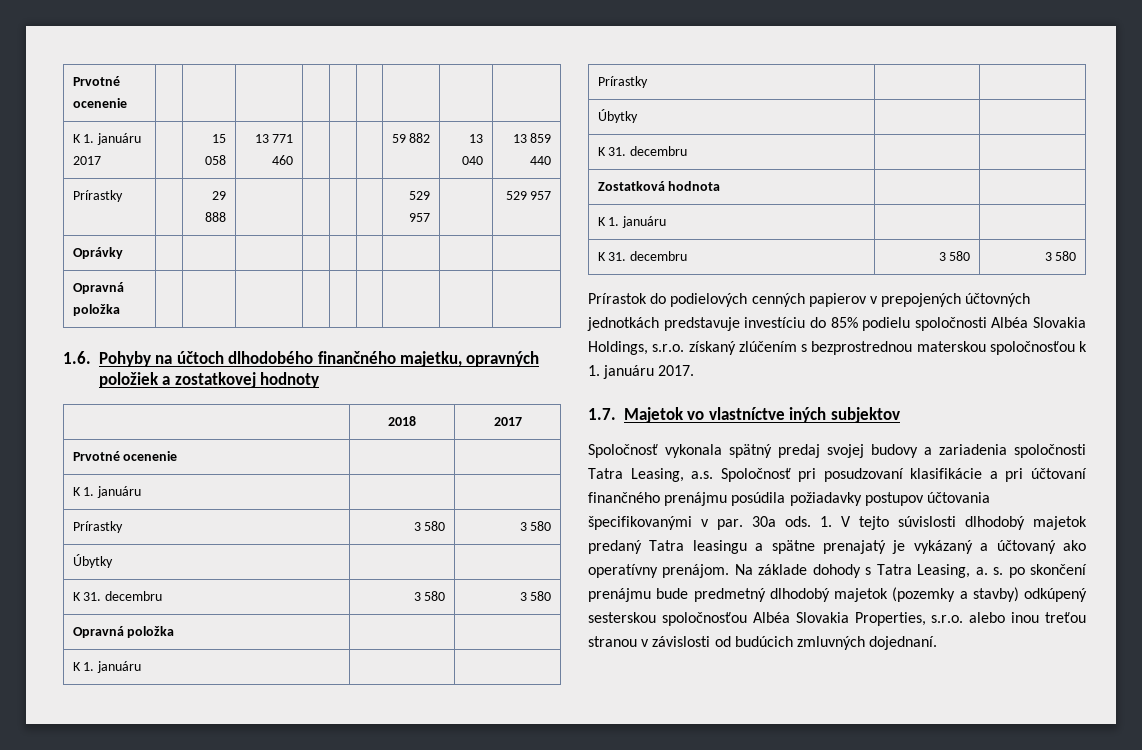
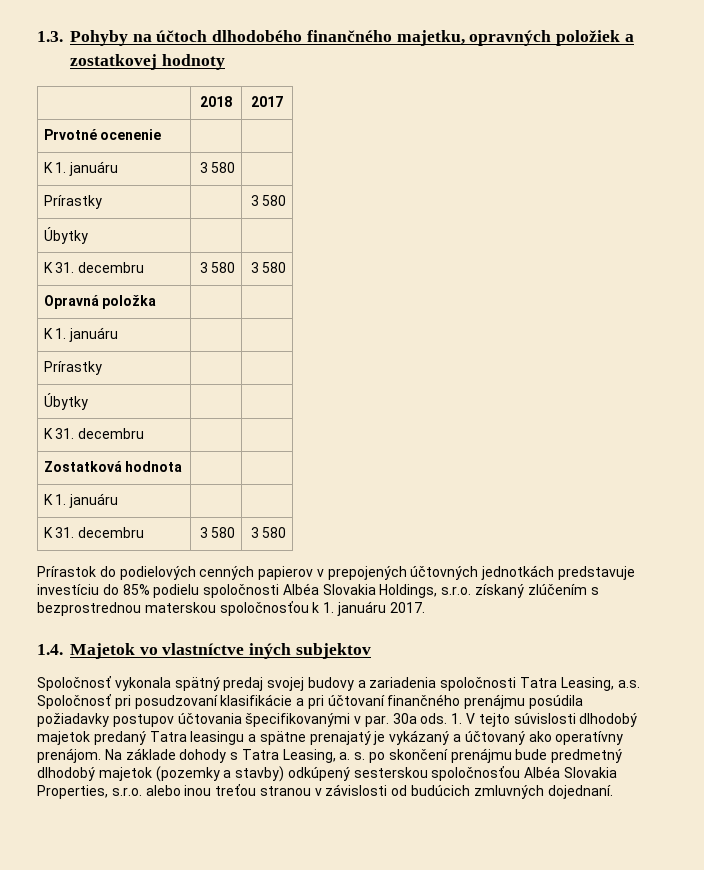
[72,76,120,86] [72,98,127,108] [72,133,142,145] [72,156,101,165] [212,134,227,143] [205,155,227,165] [254,134,294,143] [272,155,294,165] [391,133,431,143] [469,134,484,143] [462,156,484,165] [512,133,552,143] [530,156,552,165] [72,190,123,202] [212,191,227,200] [205,212,227,222] [409,191,431,200] [409,213,431,222] [505,191,552,200] [72,247,123,259] [72,282,124,294] [72,304,120,316] [63,351,91,364] Prvotné ocenenie | | | | | | | | | // K 1. januáru 2017 | | 15 058 | 13 771 460 | | | | 59 882 | 13 040 | 13 859 440 // Prírastky | | 29 888 | | | | | 529 957 | | 529 957 // Oprávky | | | | | | | | | // Opravná položka | | | | | | | | | // 1.6. -> [37,31,63,42] 1.3.
[72,521,123,533] [413,521,446,531] | // Prírastky | 3 580 -> [199,162,236,173] [43,195,102,209] 3 580 | // Prírastky |
[588,408,616,420] 1.7. -> [37,644,63,655] 1.4.

